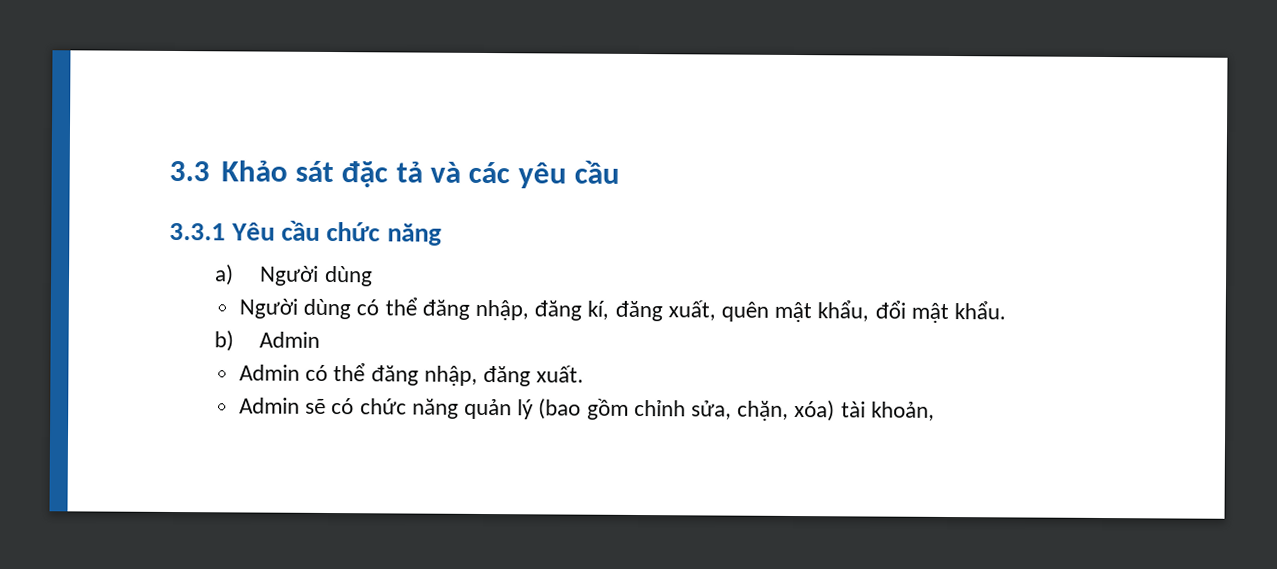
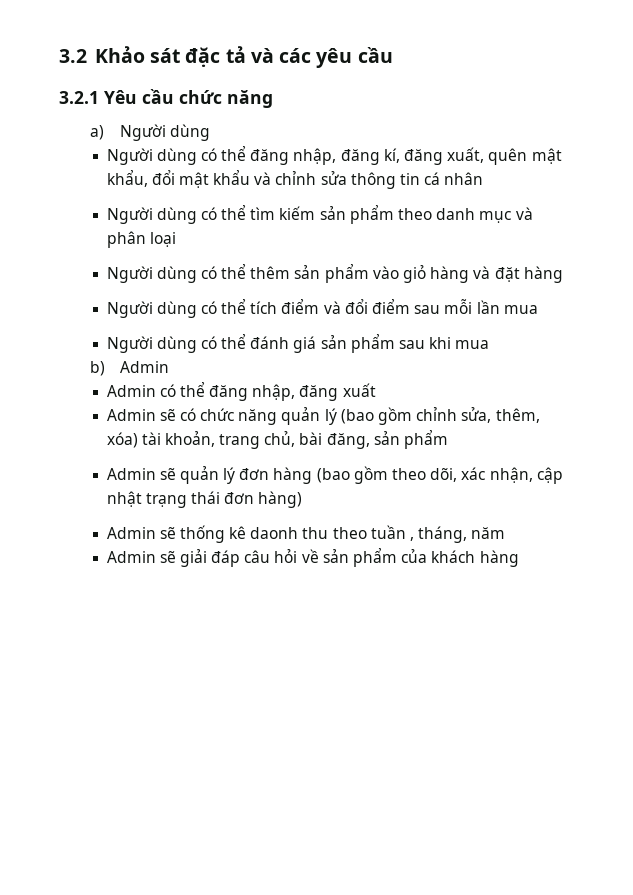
[169,160,210,182] 3.3 -> [59,49,87,63] 3.2
[169,222,226,241] 3.3.1 -> [59,91,99,104] 3.2.1
[954,301,1007,320] khẩu. -> [213,170,484,189] [106,205,533,224] [106,231,176,248] [106,264,563,283] [106,299,538,318] [106,334,490,353] khẩu và chỉnh sửa thông tin cá nhân // Người dùng có thể tìm kiếm sản phẩm theo danh mục và phân loại // Người dùng có thể thêm sản phẩm vào giỏ hàng và đặt hàng // Người dùng có thể tích điểm và đổi điểm sau mỗi lần mua // Người dùng có thể đánh giá sản phẩm sau khi mua
[536,365,585,383] xuất. -> [342,383,376,397] xuất
[737,400,790,421] chặn, -> [495,408,540,423] thêm,
(935, 411) none -> [219,430,449,449] [106,466,563,484] [106,491,303,508] [106,525,506,543] [106,548,519,567] trang chủ, bài đăng, sản phẩm // Admin sẽ quản lý đơn hàng (bao gồm theo dõi, xác nhận, cập nhật trạng thái đơn hàng) // Admin sẽ thống kê daonh thu theo tuần , tháng, năm // Admin sẽ giải đáp câu hỏi về sản phẩm của khách hàng

